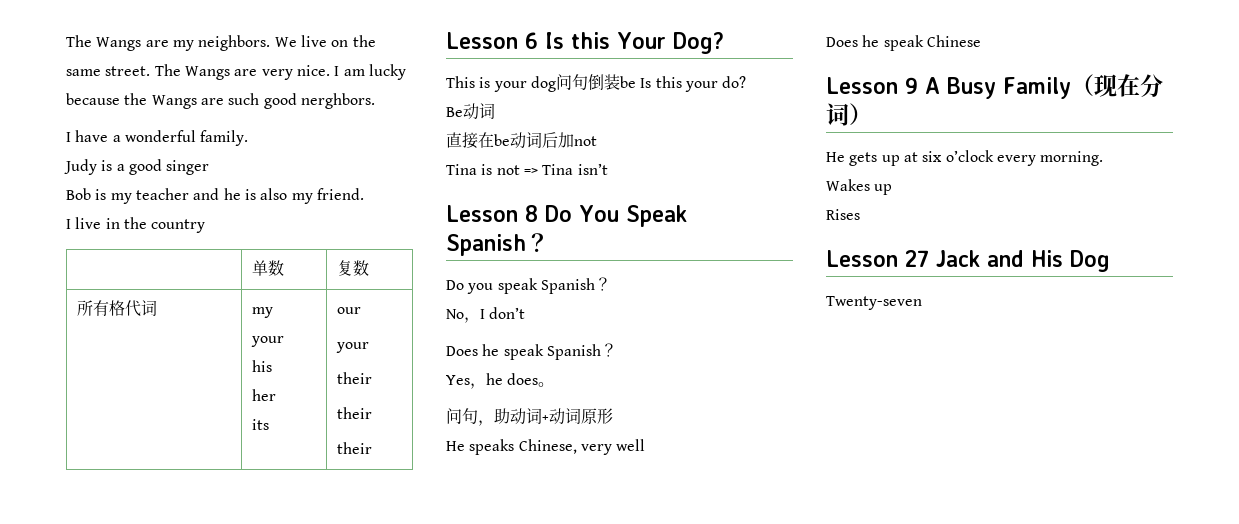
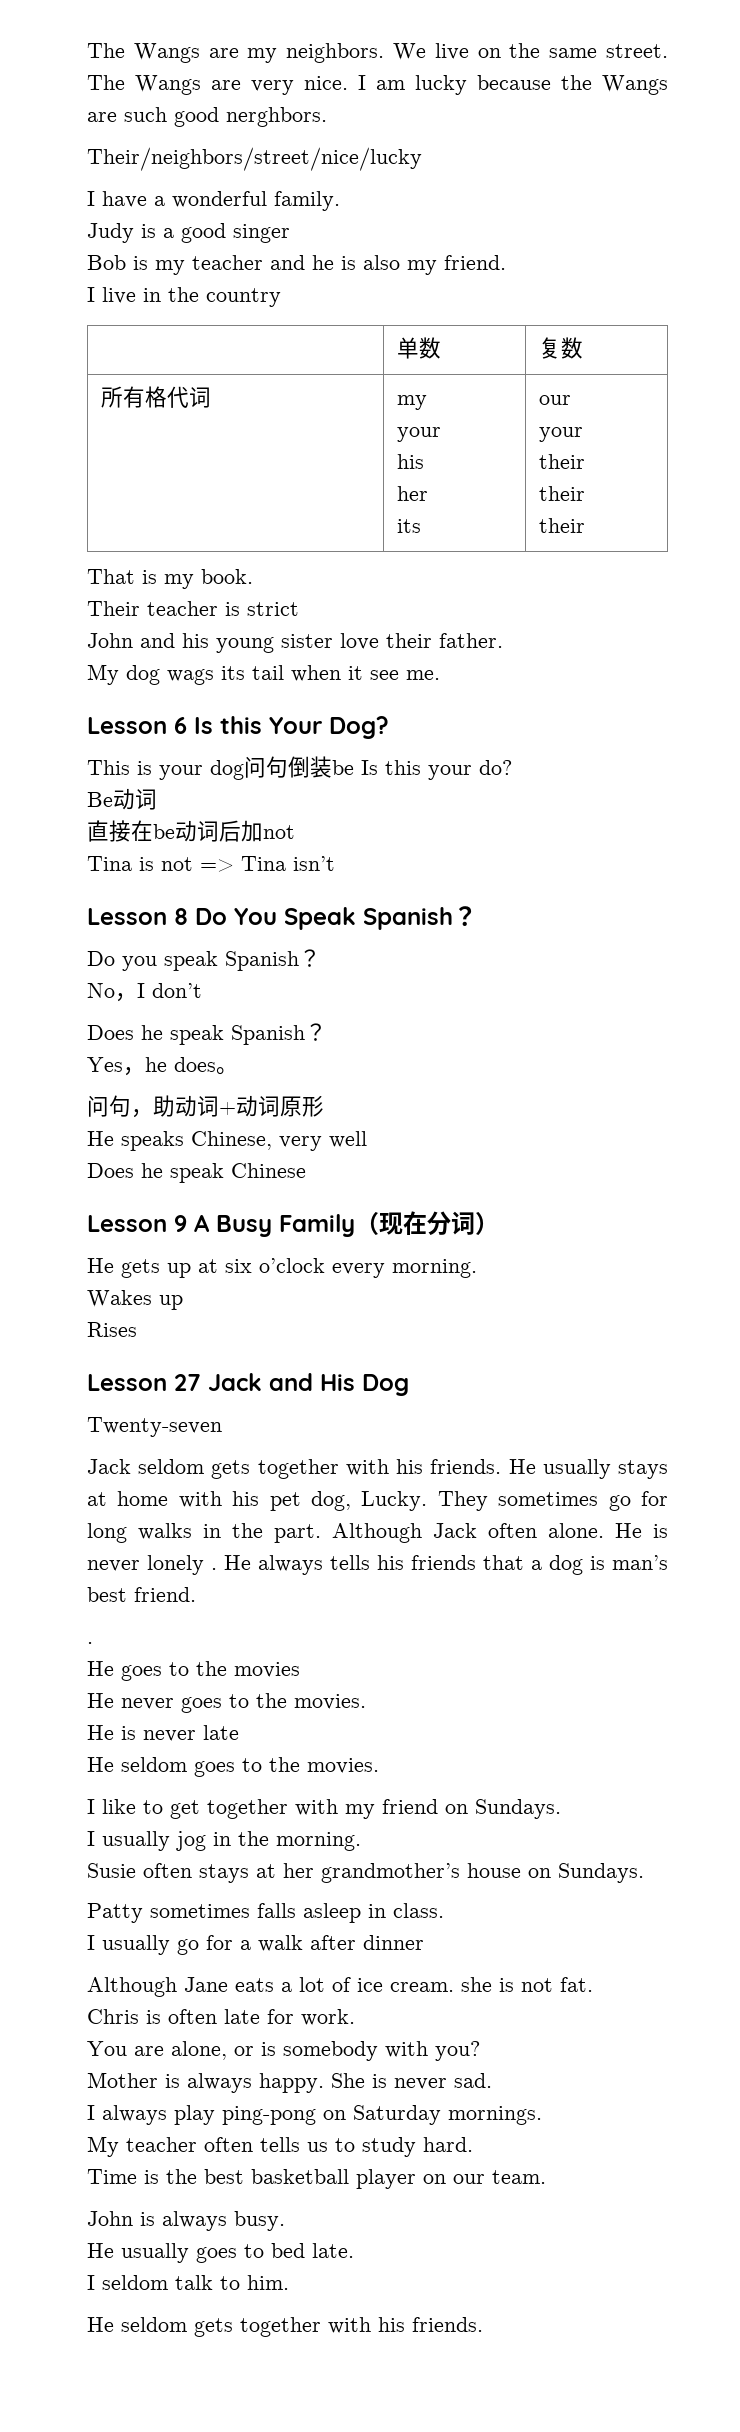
(375, 101) none -> [87,147,422,171] // Their/neighbors/street/nice/lucky
(373, 448) none -> [87,569,253,589] [87,601,299,616] [87,633,503,653] [87,664,440,685] // That is my book. // Their teacher is strict // John and his young sister love their father. // My dog wags its tail when it see me.
(922, 303) none -> [87,1459,668,1479] [87,1491,668,1511] [87,1523,668,1543] [87,1555,668,1575] [87,1587,196,1602] [87,1642,93,1644] [87,1661,300,1681] [87,1693,366,1713] [87,1725,239,1742] [87,1757,379,1777] [87,1799,561,1819] [87,1831,361,1851] [87,1863,644,1883] [87,1903,444,1923] [87,1935,424,1955] [87,1977,593,1997] [87,2009,355,2026] [87,2041,480,2061] [87,2072,492,2093] [87,2105,542,2125] [87,2136,473,2157] [87,2169,546,2189] [87,2211,285,2231] [87,2243,354,2263] [87,2275,289,2290] [87,2317,483,2337] // Jack seldom gets together with his friends. He usually stays at home with his pet dog, Lucky. They sometimes go for long walks in the part. Although Jack often alone. He is never lonely . He always tells his friends that a dog is man’s best friend. // . // He goes to the movies // He never goes to the movies. // He is never late // He seldom goes to the movies. // I like to get together with my friend on Sundays. // I usually jog in the morning. // Susie often stays at her grandmother’s house on Sundays. // Patty sometimes falls asleep in class. // I usually go for a walk after dinner // Although Jane eats a lot of ice cream. she is not fat. // Chris is often late for work. // You are alone, or is somebody with you? // Mother is always happy. She is never sad. // I always play ping-pong on Saturday mornings. // My teacher often tells us to study hard. // Time is the best basketball player on our team. // John is always busy. // He usually goes to bed late. // I seldom talk to him. // He seldom gets together with his friends.

